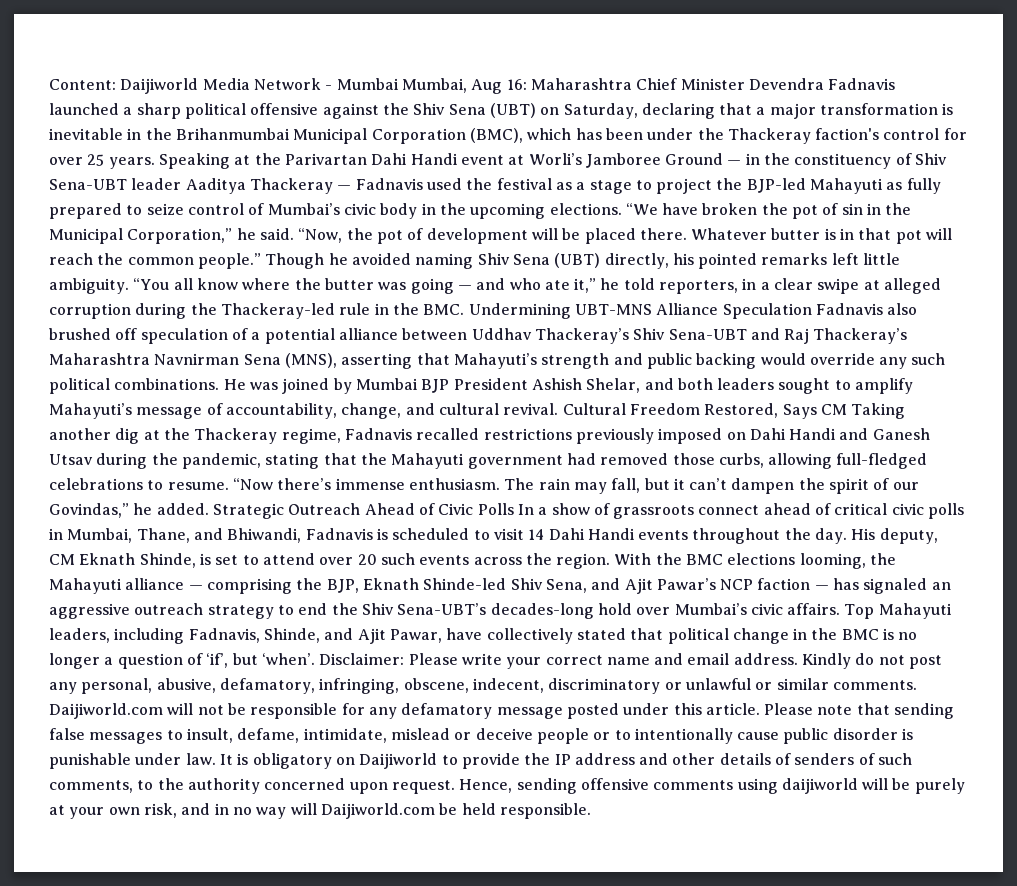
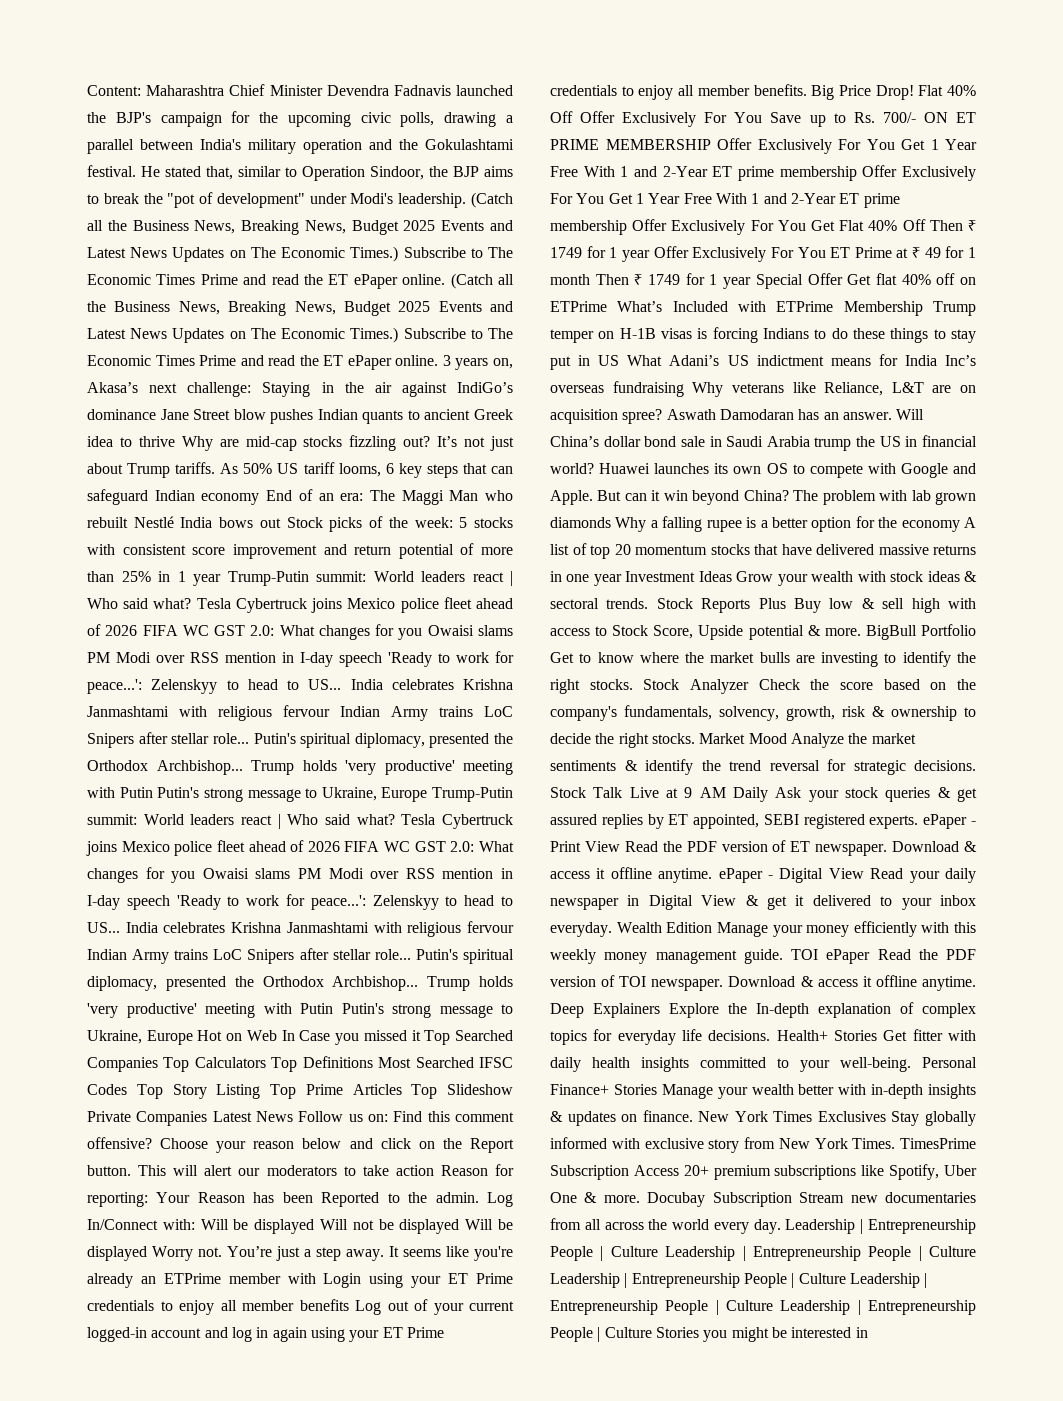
[120,78,527,94] Daijiworld Media Network - Mumbai Mumbai, Aug 16: -> (141, 90) none
[123,103,954,119] [49,128,967,144] [49,153,948,169] [49,178,941,194] [49,203,912,219] [49,228,953,244] [49,253,901,269] [49,278,942,294] [49,303,918,319] [49,328,908,344] [49,353,946,369] [49,378,914,394] [49,403,906,419] [49,428,930,444] [49,453,928,469] [49,478,919,494] [49,503,965,519] [49,528,938,544] [49,553,897,569] [49,578,951,594] [49,603,952,619] [49,628,918,644] [49,653,943,669] [49,678,917,694] [49,703,955,719] [49,728,914,744] [49,753,913,769] [49,778,965,794] [49,803,591,819] a sharp political offensive against the Shiv Sena (UBT) on Saturday, declaring that a major transformation is inevitable in the Brihanmumbai Municipal Corporation (BMC), which has been under the Thackeray faction's control for over 25 years. Speaking at the Parivartan Dahi Handi event at Worli’s Jamboree Ground — in the constituency of Shiv Sena-UBT leader Aaditya Thackeray — Fadnavis used the festival as a stage to project the BJP-led Mahayuti as fully prepared to seize control of Mumbai’s civic body in the upcoming elections. “We have broken the pot of sin in the Municipal Corporation,” he said. “Now, the pot of development will be placed there. Whatever butter is in that pot will reach the common people.” Though he avoided naming Shiv Sena (UBT) directly, his pointed remarks left little ambiguity. “You all know where the butter was going — and who ate it,” he told reporters, in a clear swipe at alleged corruption during the Thackeray-led rule in the BMC. Undermining UBT-MNS Alliance Speculation Fadnavis also brushed off speculation of a potential alliance between Uddhav Thackeray’s Shiv Sena-UBT and Raj Thackeray’s Maharashtra Navnirman Sena (MNS), asserting that Mahayuti’s strength and public backing would override any such political combinations. He was joined by Mumbai BJP President Ashish Shelar, and both leaders sought to amplify Mahayuti’s message of accountability, change, and cultural revival. Cultural Freedom Restored, Says CM Taking another dig at the Thackeray regime, Fadnavis recalled restrictions previously imposed on Dahi Handi and Ganesh Utsav during the pandemic, stating that the Mahayuti government had removed those curbs, allowing full-fledged celebrations to resume. “Now there’s immense enthusiasm. The rain may fall, but it can’t dampen the spirit of our Govindas,” he added. Strategic Outreach Ahead of Civic Polls In a show of grassroots connect ahead of critical civic polls in Mumbai, Thane, and Bhiwandi, Fadnavis is scheduled to visit 14 Dahi Handi events throughout the day. His deputy, CM Eknath Shinde, is set to attend over 20 such events across the region. With the BMC elections looming, the Mahayuti alliance — comprising the BJP, Eknath Shinde-led Shiv Sena, and Ajit Pawar’s NCP faction — has signaled an aggressive outreach strategy to end the Shiv Sena-UBT’s decades-long hold over Mumbai’s civic affairs. Top Mahayuti leaders, including Fadnavis, Shinde, and Ajit Pawar, have collectively stated that political change in the BMC is no longer a question of ‘if’, but ‘when’. Disclaimer: Please write your correct name and email address. Kindly do not post any personal, abusive, defamatory, infringing, obscene, indecent, discriminatory or unlawful or similar comments. Daijiworld.com will not be responsible for any defamatory message posted under this article. Please note that sending false messages to insult, defame, intimidate, mislead or deceive people or to intentionally cause public disorder is punishable under law. It is obligatory on Daijiworld to provide the IP address and other details of senders of such comments, to the authority concerned upon request. Hence, sending offensive comments using daijiworld will be purely at your own risk, and in no way will Daijiworld.com be held responsible. -> [87,111,513,127] [87,139,514,154] [87,165,513,181] [87,192,513,208] [87,220,513,235] [87,246,513,262] [87,273,514,289] [87,301,513,316] [87,327,513,343] [87,355,514,370] [87,382,513,397] [87,409,513,424] [87,435,515,451] [87,462,513,478] [87,489,513,505] [87,516,514,532] [87,543,513,559] [87,571,513,586] [87,597,513,613] [87,624,513,640] [87,651,514,667] [87,679,513,694] [87,705,513,721] [87,732,513,748] [87,760,513,775] [87,787,513,802] [87,814,513,829] [86,840,514,856] [87,867,513,883] [87,894,514,910] [87,921,514,937] [87,948,514,964] [87,976,513,991] [87,1003,513,1018] [87,1030,513,1045] [87,1056,513,1072] [87,1084,513,1099] [87,1111,514,1126] [87,1137,514,1153] [87,1164,514,1176] [87,1192,514,1207] [87,1219,513,1234] [87,1246,513,1261] [87,1273,514,1288] [87,1299,514,1315] [87,1327,444,1342] [550,84,976,100] [550,111,977,127] [550,138,977,154] [550,165,976,181] [550,193,900,208] [550,219,976,235] [550,246,977,262] [550,273,976,289] [550,301,976,316] [550,327,976,343] [550,354,977,370] [550,381,976,397] [550,409,925,424] [550,435,977,451] [550,463,976,478] [550,490,976,505] [550,516,976,532] [550,543,976,559] [550,571,977,586] [550,598,976,613] [550,624,976,640] [550,651,976,667] [550,679,976,694] [550,705,976,721] [550,733,916,748] [550,759,976,775] [550,787,977,802] [550,814,976,829] [550,840,977,856] [550,867,976,883] [550,895,976,910] [550,921,976,937] [550,949,976,964] [550,975,976,991] [550,1002,976,1018] [550,1029,976,1045] [550,1057,977,1072] [550,1084,976,1099] [550,1110,976,1126] [550,1137,976,1153] [550,1164,977,1180] [550,1192,976,1207] [550,1218,976,1234] [550,1246,976,1261] [550,1273,928,1288] [550,1300,976,1315] [550,1327,868,1342] the BJP's campaign for the upcoming civic polls, drawing a parallel between India's military operation and the Gokulashtami festival. He stated that, similar to Operation Sindoor, the BJP aims to break the "pot of development" under Modi's leadership. (Catch all the Business News, Breaking News, Budget 2025 Events and Latest News Updates on The Economic Times.) Subscribe to The Economic Times Prime and read the ET ePaper online. (Catch all the Business News, Breaking News, Budget 2025 Events and Latest News Updates on The Economic Times.) Subscribe to The Economic Times Prime and read the ET ePaper online. 3 years on, Akasa’s next challenge: Staying in the air against IndiGo’s dominance Jane Street blow pushes Indian quants to ancient Greek idea to thrive Why are mid-cap stocks fizzling out? It’s not just about Trump tariffs. As 50% US tariff looms, 6 key steps that can safeguard Indian economy End of an era: The Maggi Man who rebuilt Nestlé India bows out Stock picks of the week: 5 stocks with consistent score improvement and return potential of more than 25% in 1 year Trump-Putin summit: World leaders react | Who said what? Tesla Cybertruck joins Mexico police fleet ahead of 2026 FIFA WC GST 2.0: What changes for you Owaisi slams PM Modi over RSS mention in I-day speech 'Ready to work for peace...': Zelenskyy to head to US... India celebrates Krishna Janmashtami with religious fervour Indian Army trains LoC Snipers after stellar role... Putin's spiritual diplomacy, presented the Orthodox Archbishop... Trump holds 'very productive' meeting with Putin Putin's strong message to Ukraine, Europe Trump-Putin summit: World leaders react | Who said what? Tesla Cybertruck joins Mexico police fleet ahead of 2026 FIFA WC GST 2.0: What changes for you Owaisi slams PM Modi over RSS mention in I-day speech 'Ready to work for peace...': Zelenskyy to head to US... India celebrates Krishna Janmashtami with religious fervour Indian Army trains LoC Snipers after stellar role... Putin's spiritual diplomacy, presented the Orthodox Archbishop... Trump holds 'very productive' meeting with Putin Putin's strong message to Ukraine, Europe Hot on Web In Case you missed it Top Searched Companies Top Calculators Top Definitions Most Searched IFSC Codes Top Story Listing Top Prime Articles Top Slideshow Private Companies Latest News Follow us on: Find this comment offensive? Choose your reason below and click on the Report button. This will alert our moderators to take action Reason for reporting: Your Reason has been Reported to the admin. Log In/Connect with: Will be displayed Will not be displayed Will be displayed Worry not. You’re just a step away. It seems like you're already an ETPrime member with Login using your ET Prime credentials to enjoy all member benefits Log out of your current logged-in account and log in again using your ET Prime credentials to enjoy all member benefits. Big Price Drop! Flat 40% Off Offer Exclusively For You Save up to Rs. 700/- ON ET PRIME MEMBERSHIP Offer Exclusively For You Get 1 Year Free With 1 and 2-Year ET prime membership Offer Exclusively For You Get 1 Year Free With 1 and 2-Year ET prime membership Offer Exclusively For You Get Flat 40% Off Then ₹ 1749 for 1 year Offer Exclusively For You ET Prime at ₹ 49 for 1 month Then ₹ 1749 for 1 year Special Offer Get flat 40% off on ETPrime What’s Included with ETPrime Membership Trump temper on H-1B visas is forcing Indians to do these things to stay put in US What Adani’s US indictment means for India Inc’s overseas fundraising Why veterans like Reliance, L&T are on acquisition spree? Aswath Damodaran has an answer. Will China’s dollar bond sale in Saudi Arabia trump the US in financial world? Huawei launches its own OS to compete with Google and Apple. But can it win beyond China? The problem with lab grown diamonds Why a falling rupee is a better option for the economy A list of top 20 momentum stocks that have delivered massive returns in one year Investment Ideas Grow your wealth with stock ideas & sectoral trends. Stock Reports Plus Buy low & sell high with access to Stock Score, Upside potential & more. BigBull Portfolio Get to know where the market bulls are investing to identify the right stocks. Stock Analyzer Check the score based on the company's fundamentals, solvency, growth, risk & ownership to decide the right stocks. Market Mood Analyze the market sentiments & identify the trend reversal for strategic decisions. Stock Talk Live at 9 AM Daily Ask your stock queries & get assured replies by ET appointed, SEBI registered experts. ePaper - Print View Read the PDF version of ET newspaper. Download & access it offline anytime. ePaper - Digital View Read your daily newspaper in Digital View & get it delivered to your inbox everyday. Wealth Edition Manage your money efficiently with this weekly money management guide. TOI ePaper Read the PDF version of TOI newspaper. Download & access it offline anytime. Deep Explainers Explore the In-depth explanation of complex topics for everyday life decisions. Health+ Stories Get fitter with daily health insights committed to your well-being. Personal Finance+ Stories Manage your wealth better with in-depth insights & updates on finance. New York Times Exclusives Stay globally informed with exclusive story from New York Times. TimesPrime Subscription Access 20+ premium subscriptions like Spotify, Uber One & more. Docubay Subscription Stream new documentaries from all across the world every day. Leadership | Entrepreneurship People | Culture Leadership | Entrepreneurship People | Culture Leadership | Entrepreneurship People | Culture Leadership | Entrepreneurship People | Culture Leadership | Entrepreneurship People | Culture Stories you might be interested in

